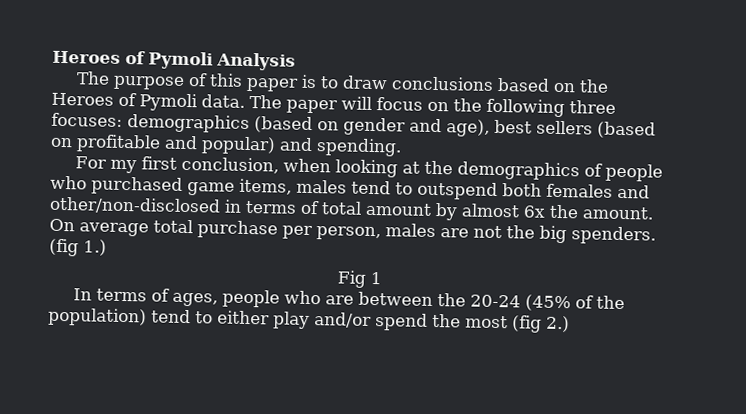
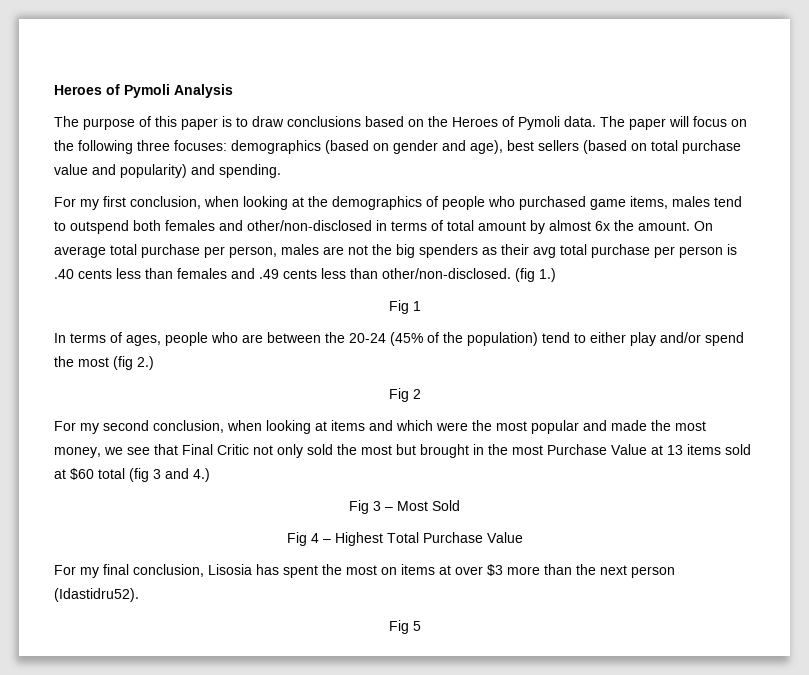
[76,134,276,155] profitable and popular) -> [651,140,741,154] [54,164,187,178] total purchase value and popularity)
[571,226,656,245] spenders. -> [419,244,737,258] [54,268,511,279] spenders as their avg total purchase per person is .40 cents less than females and .49 cents less than other/non-disclosed.
(570, 324) none -> [388,388,421,402] [54,420,706,434] [54,444,751,458] [54,468,210,482] [349,500,460,514] [286,532,523,546] [54,564,675,578] [54,588,139,602] [388,620,421,634] // Fig 2 // For my second conclusion, when looking at items and which were the most popular and made the most money, we see that Final Critic not only sold the most but brought in the most Purchase Value at 13 items sold at $60 total (fig 3 and 4.) // Fig 3 – Most Sold // Fig 4 – Highest Total Purchase Value // For my final conclusion, Lisosia has spent the most on items at over $3 more than the next person (Idastidru52). // Fig 5

